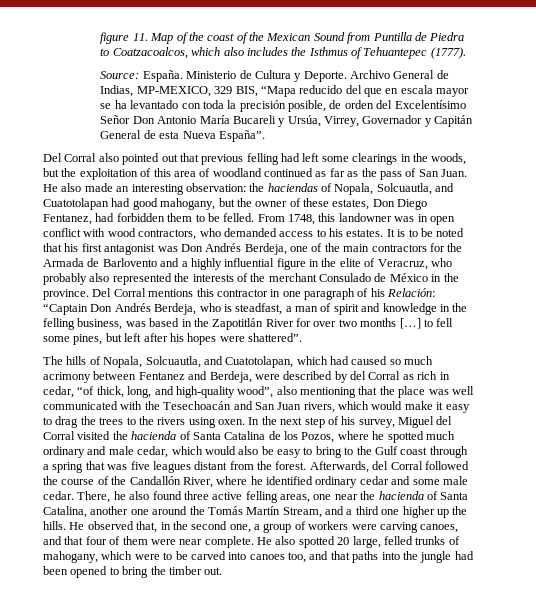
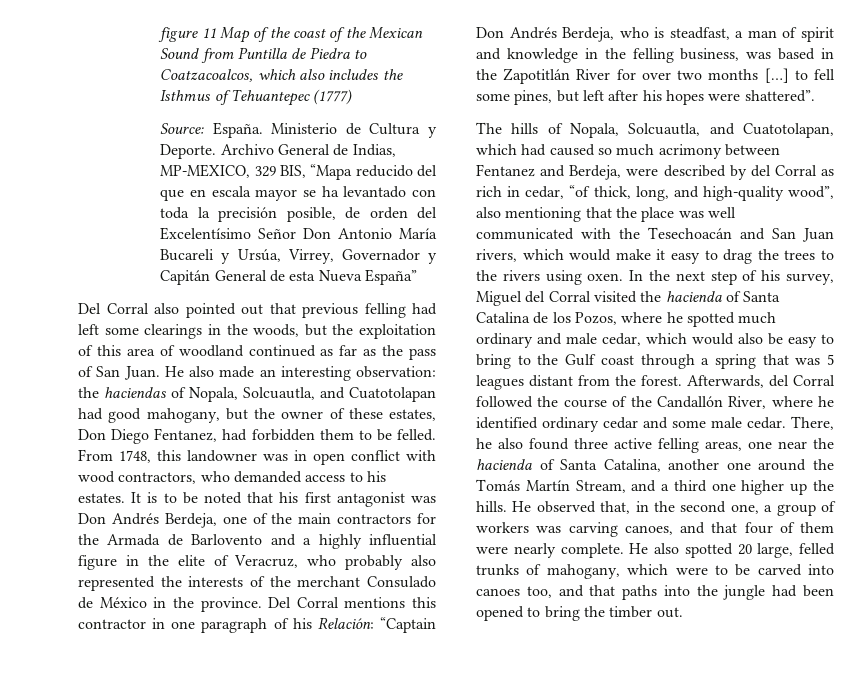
[100,32,148,44] figure 11. -> [158,27,216,42] figure 11
[430,47,466,59] (1777). -> [313,89,353,105] (1777)
[218,130,265,142] España”. -> [364,269,417,285] España”
[130,461,150,470] five -> [827,354,834,365] 5
[351,524,377,530] were -> [536,526,562,533] was
[179,539,203,545] near -> [513,543,556,558] nearly

